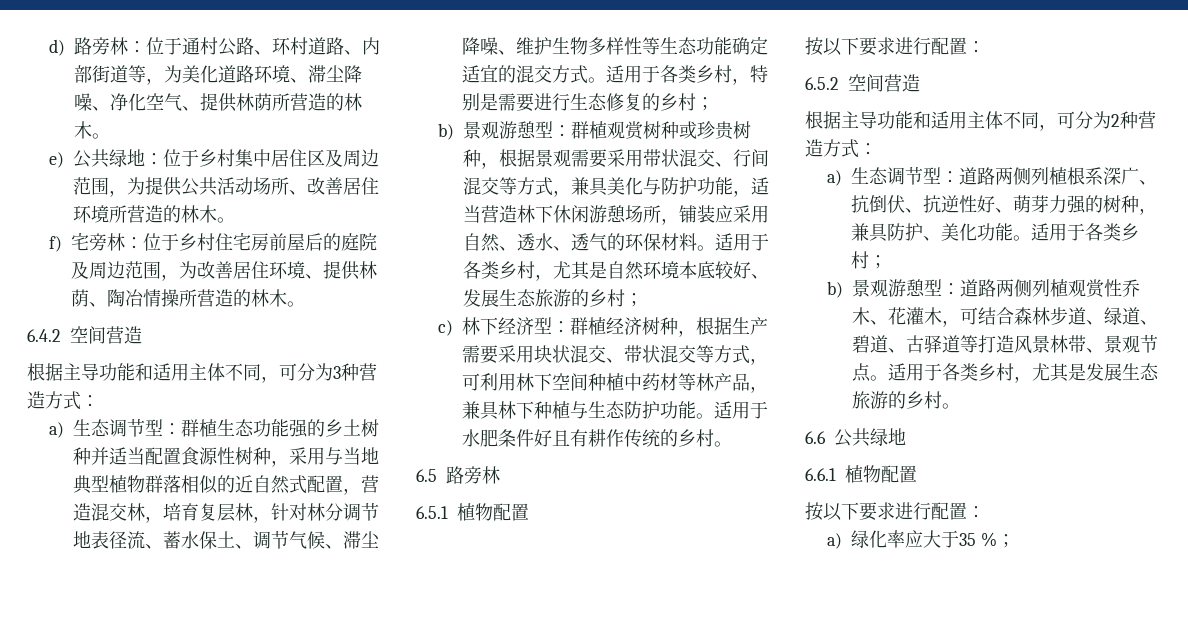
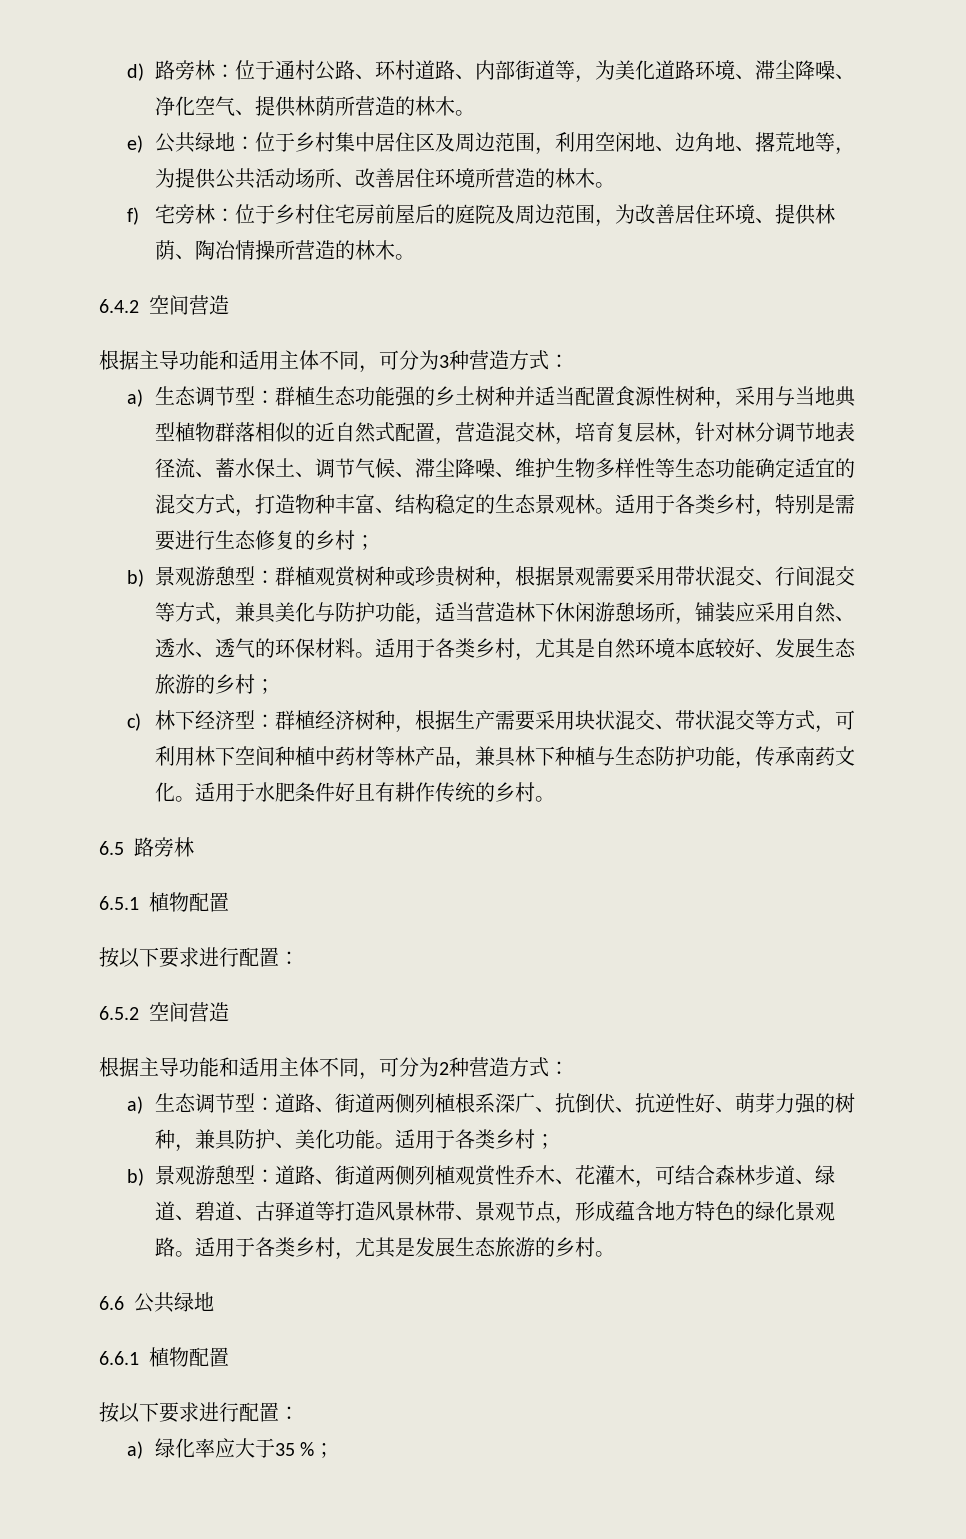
(128, 193) none -> [554,132,855,155] 利用空闲地、边角地、撂荒地等，
(589, 74) none -> [234,494,595,517] ，打造物种丰富、结构稳定的生态景观林
(697, 410) none -> [734,746,855,769] [154,782,175,802] ，传承南药文化
(996, 176) none -> [314,1093,375,1113] 、街道
(997, 288) none -> [314,1165,375,1185] 、街道
(872, 372) none -> [554,1201,835,1224] [154,1237,175,1257] ，形成蕴含地方特色的绿化景观路

